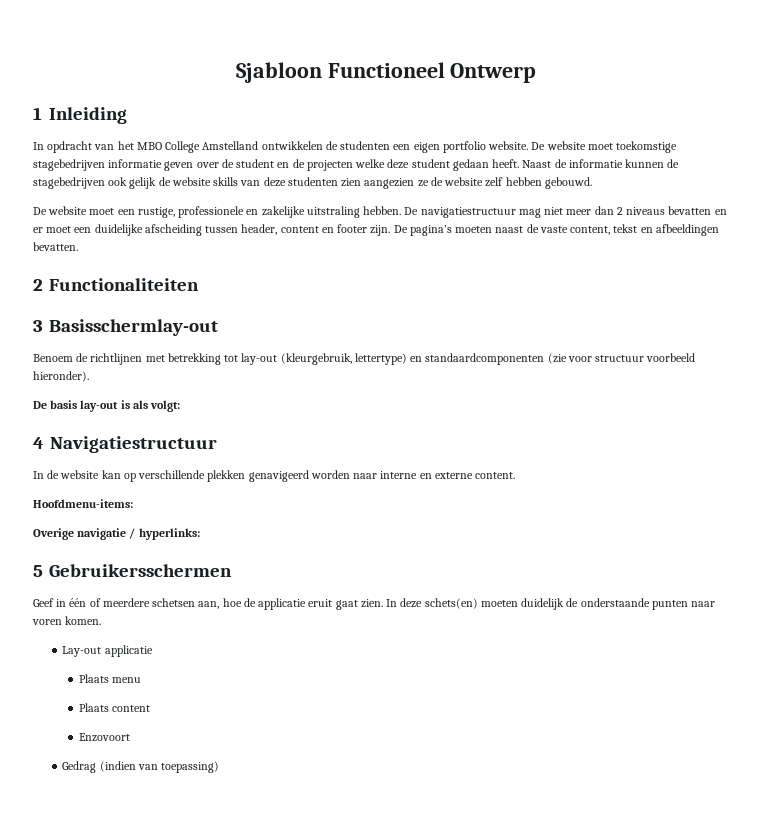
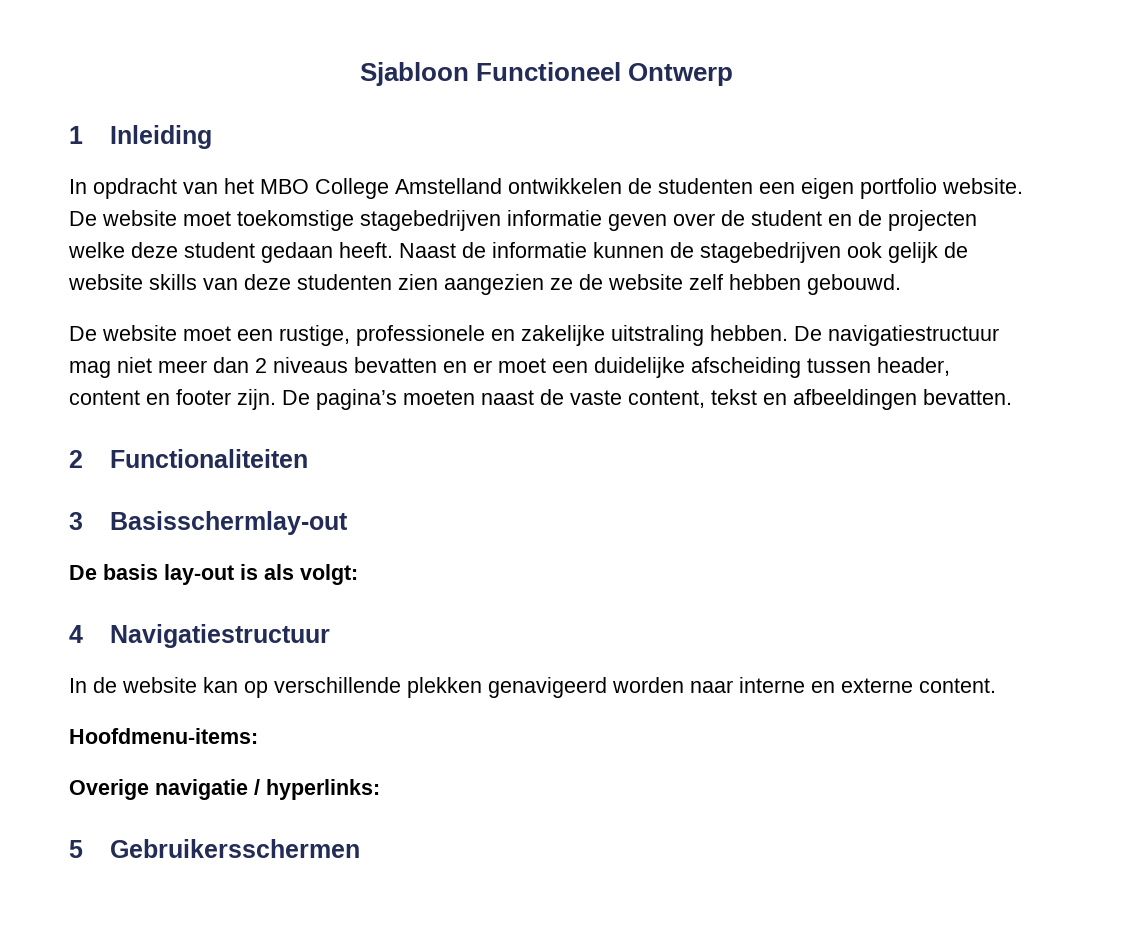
[33,353,696,365] [33,371,89,382] // Benoem de richtlijnen met betrekking tot lay-out (kleurgebruik, lettertype) en standaardcomponenten (zie voor structuur voorbeeld hieronder). -> (348, 523) none
[33,598,716,610] [32,616,102,625] [62,645,153,657] [78,674,141,683] [78,703,150,712] [78,733,130,742] [62,761,220,773] // Geef in één of meerdere schetsen aan, hoe de applicatie eruit gaat zien. In deze schets(en) moeten duidelijk de onderstaande punten naar voren komen. // Lay-out applicatie // Plaats menu // Plaats content // Enzovoort // Gedrag (indien van toepassing) -> (360, 848) none

